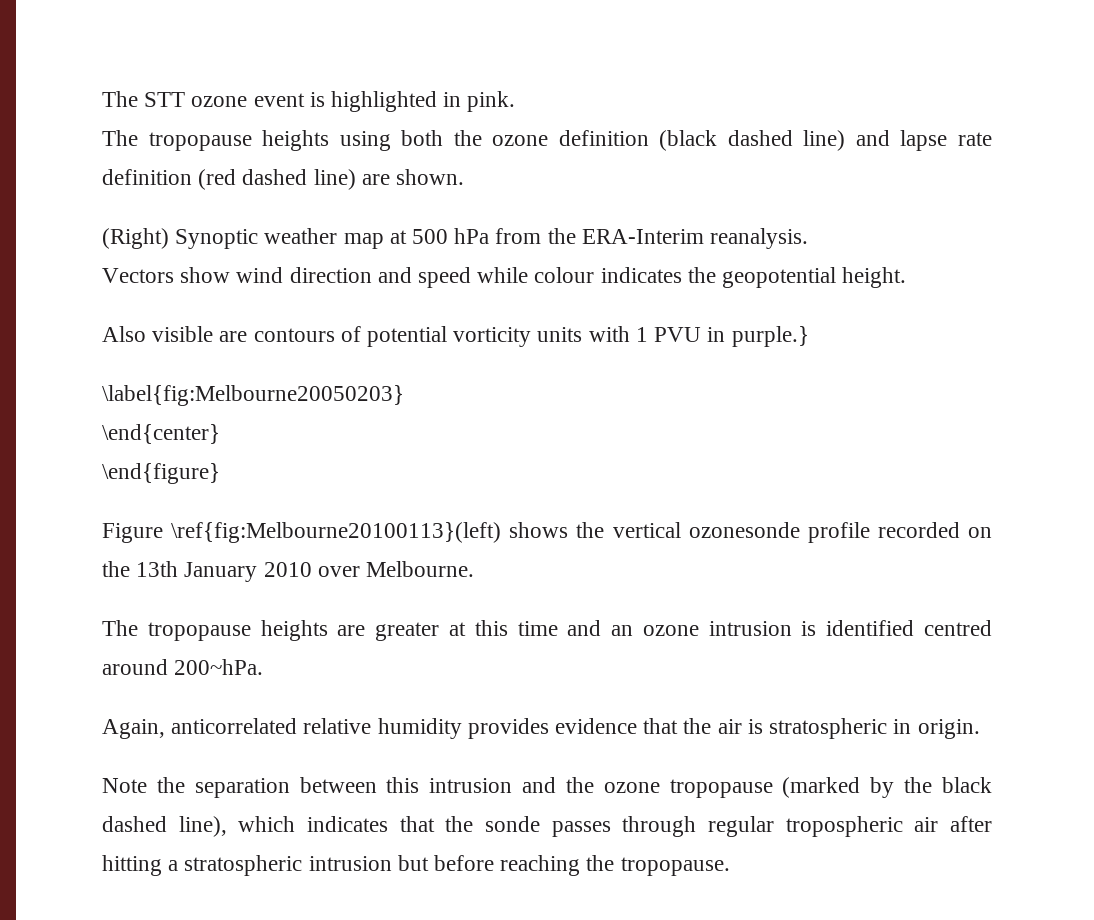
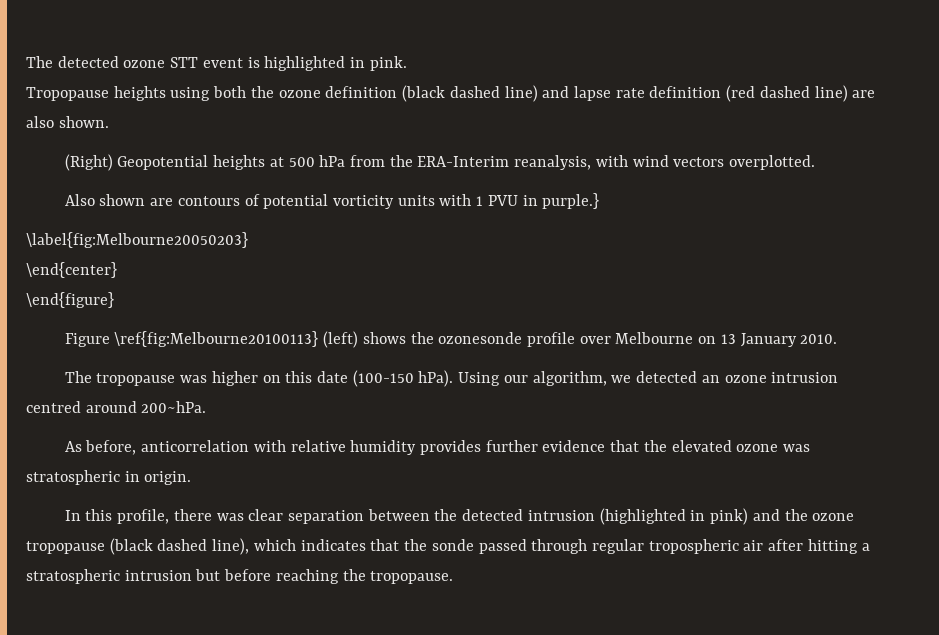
[102,91,248,107] The STT ozone -> [26,56,199,68] The detected ozone STT
[102,130,252,151] The tropopause -> [26,87,109,101] Tropopause
(390, 179) none -> [26,116,54,128] also
[175,228,384,249] Synoptic weather map -> [117,155,266,170] Geopotential heights
[710,228,809,249] [102,267,907,288] reanalysis. // Vectors show wind direction and speed while colour indicates the geopotential height. -> [514,155,816,170] reanalysis, with wind vectors overplotted.
[152,326,214,342] visible -> [99,194,146,206] shown
[171,522,502,543] \ref{fig:Melbourne20100113}(left) -> [114,331,359,348] \ref{fig:Melbourne20100113} (left)
[612,522,681,538] vertical -> (434, 338) none
[877,522,992,538] [102,561,475,582] [102,620,602,641] recorded on the 13th January 2010 over Melbourne. // The tropopause heights are greater at this time and -> [579,332,838,347] [64,370,698,387] over Melbourne on 13 January 2010. // The tropopause was higher on this date (100-150 hPa). Using our algorithm, we detected
[801,620,915,636] is identified -> (839, 377) none
[102,718,298,739] Again, anticorrelated -> [64,440,286,455] As before, anticorrelation with
(549, 728) none -> [485,440,538,452] further
[717,719,763,734] air is -> [671,440,811,452] elevated ozone was
[102,777,992,798] Note the separation between this intrusion and the ozone tropopause (marked by the black -> [64,508,855,525] [26,538,153,555] In this profile, there was clear separation between the detected intrusion (highlighted in pink) and the ozone tropopause (black
[551,821,611,837] passes -> [478,539,527,554] passed

